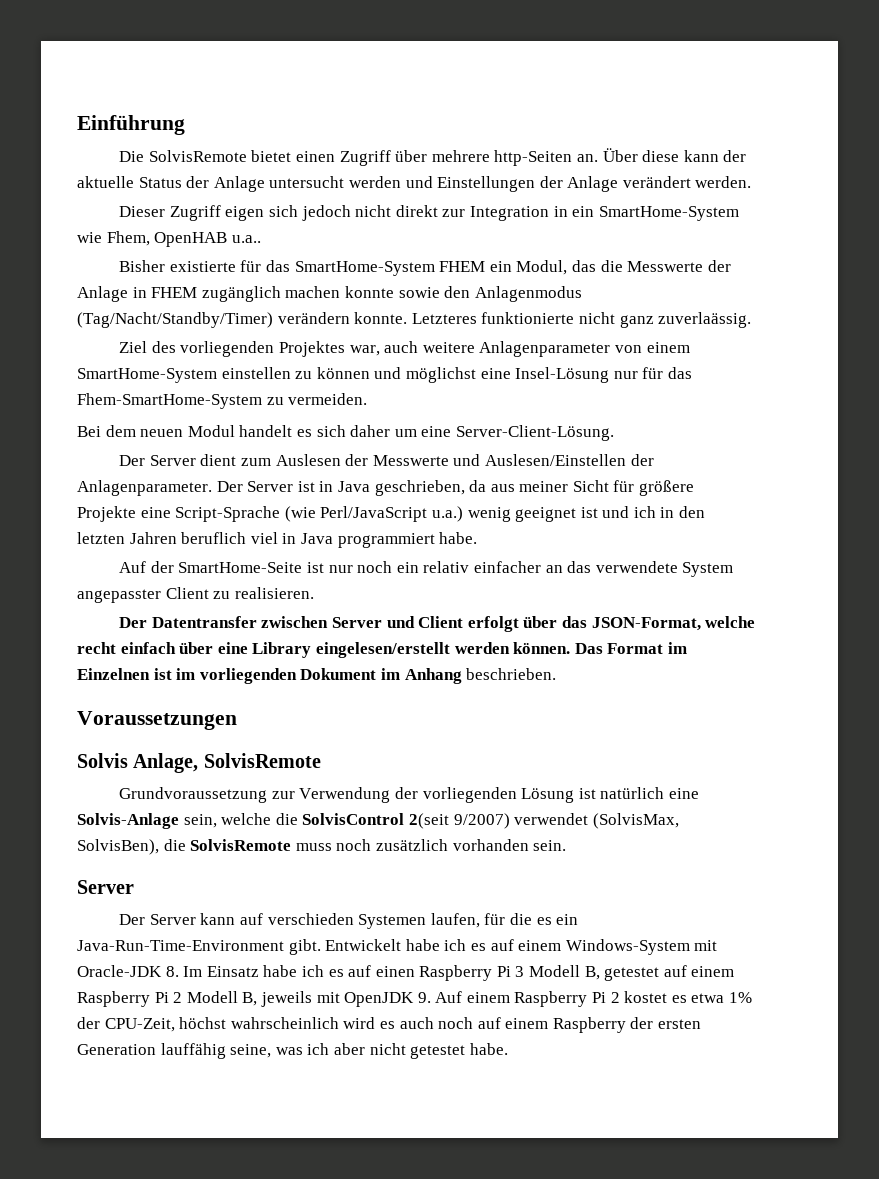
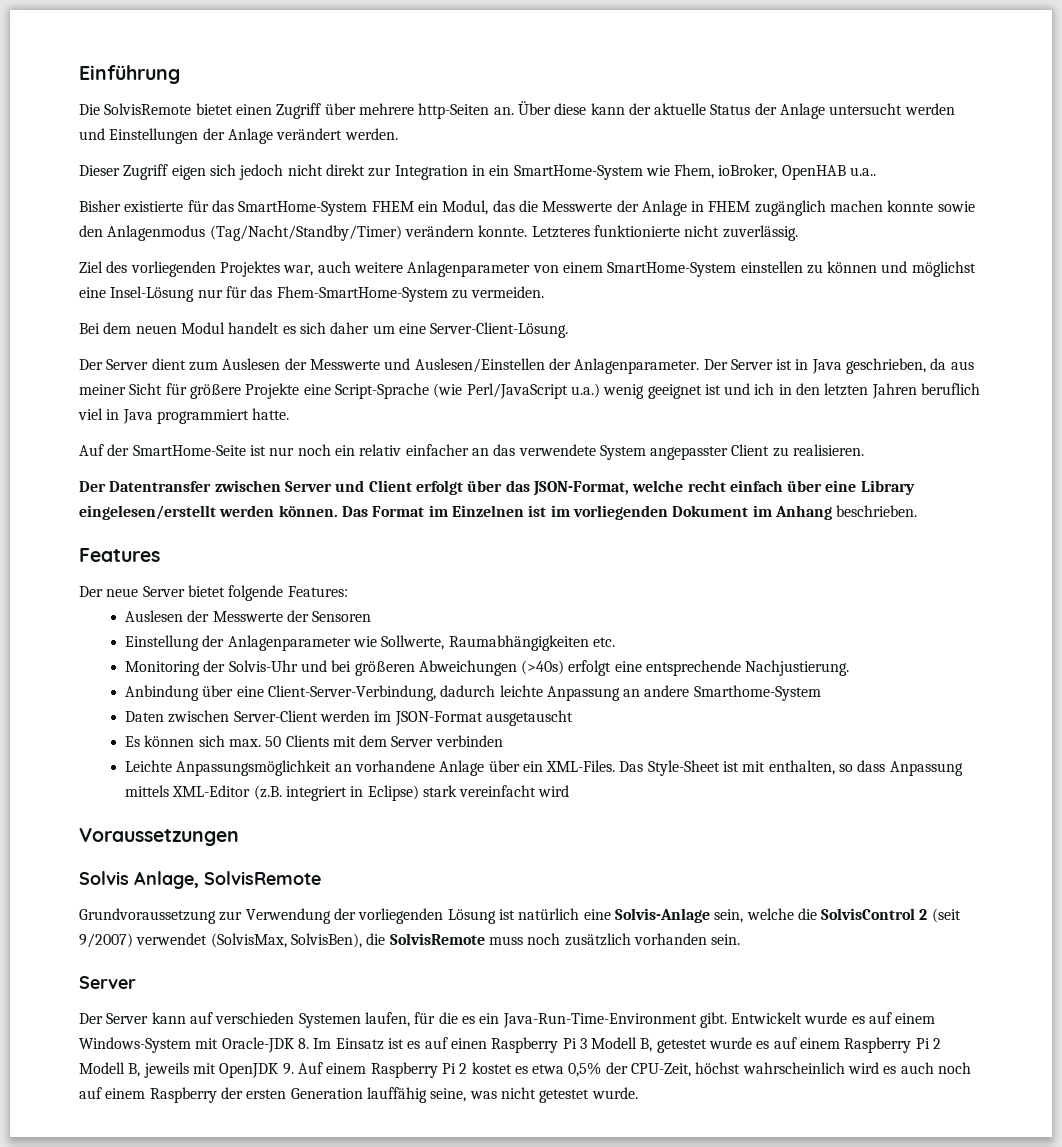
(150, 238) none -> [718,164,778,179] ioBroker,
[619,312,752,328] ganz zuverlaässig. -> [722,225,798,241] zuverlässig.
[439,532,478,544] habe. -> [252,408,290,420] hatte.
(557, 674) none -> [79,548,160,562] [79,585,348,601] [124,610,372,622] [124,635,615,651] [124,660,850,676] [124,685,821,701] [124,710,573,726] [124,735,503,747] [124,760,963,776] [124,785,570,801] // Features // Der neue Server bietet folgende Features: // Auslesen der Messwerte der Sensoren // Einstellung der Anlagenparameter wie Sollwerte, Raumabhängigkeiten etc. // Monitoring der Solvis-Uhr und bei größeren Abweichungen (>40s) erfolgt eine entsprechende Nachjustierung. // Anbindung über eine Client-Server-Verbindung, dadurch leichte Anpassung an andere Smarthome-System // Daten zwischen Server-Client werden im JSON-Format ausgetauscht // Es können sich max. 50 Clients mit dem Server verbinden // Leichte Anpassungsmöglichkeit an vorhandene Anlage über ein XML-Files. Das Style-Sheet ist mit enthalten, so dass Anpassung mittels XML-Editor (z.B. integriert in Eclipse) stark vereinfacht wird
[408,813,449,829] 2(seit -> [919,908,961,923] 2 (seit
[405,939,467,951] habe ich -> [804,1012,848,1024] wurde
[263,965,324,977] habe ich -> [387,1038,404,1049] ist
(660, 974) none -> [709,1037,770,1049] wurde es
[729,992,753,1003] 1% -> [568,1062,602,1077] 0,5%
[307,1043,365,1055] ich aber -> (497, 1095) none
[469,1043,508,1055] habe. -> [591,1087,638,1099] wurde.

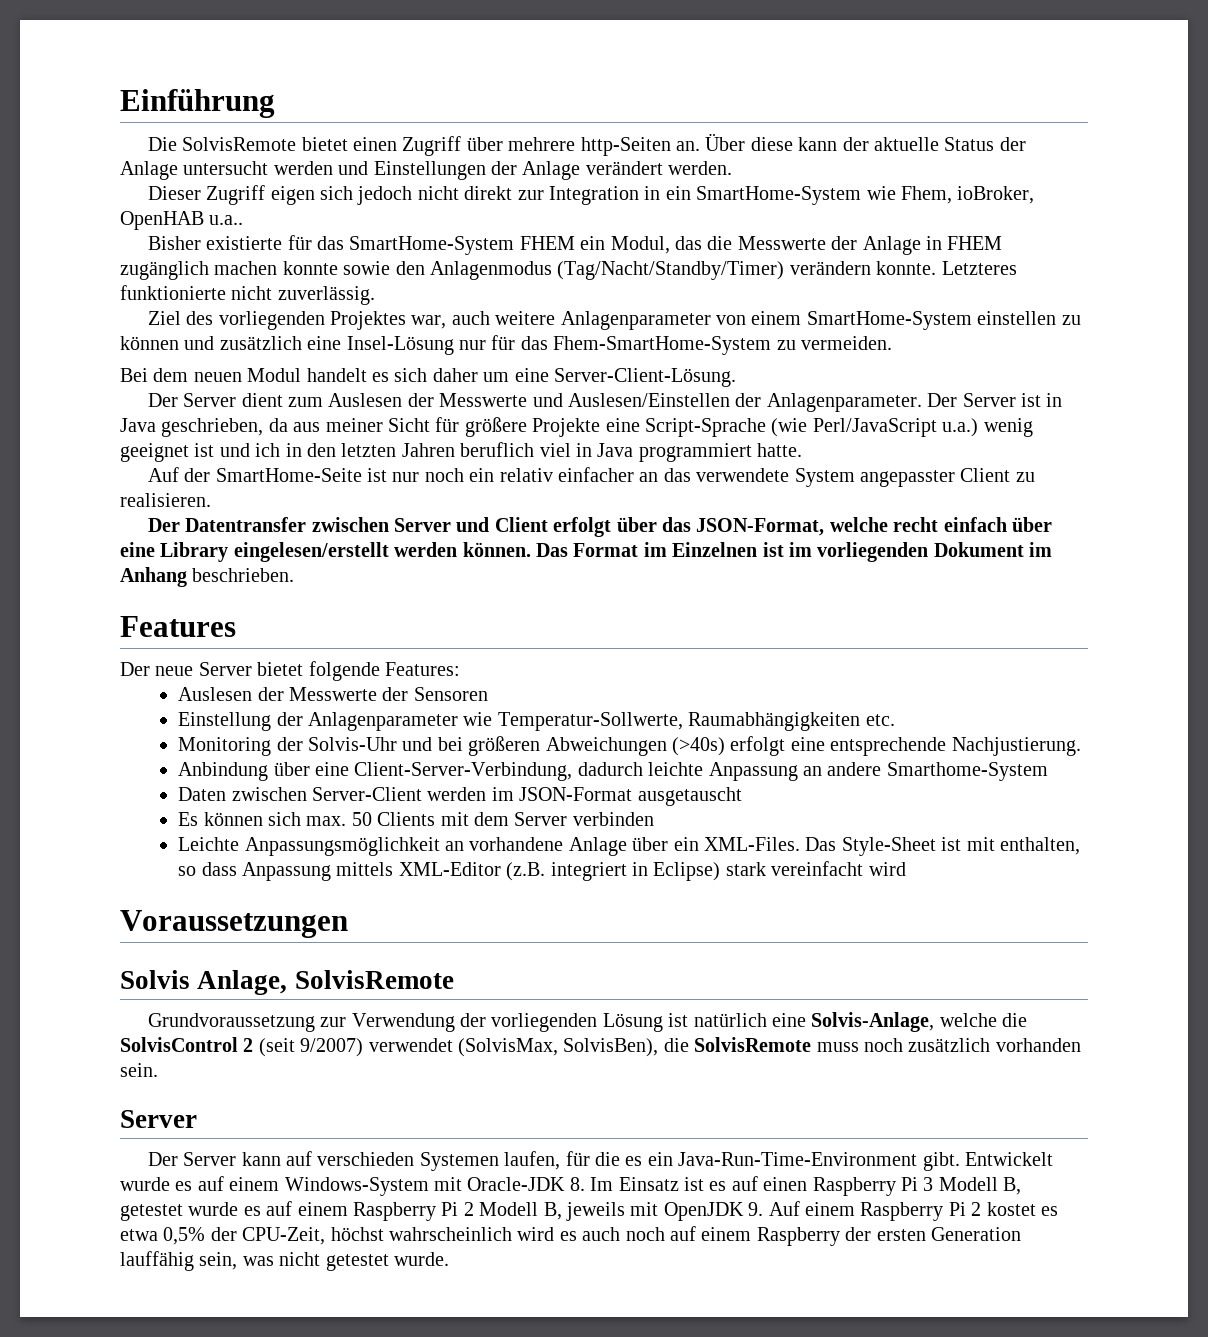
[911,261,976,277] möglichst -> [219,336,302,350] zusätzlich
[381,635,445,650] Sollwerte, -> [497,712,683,731] Temperatur-Sollwerte,
[614,908,744,923] Solvis-Anlage sein, -> [811,1012,935,1032] Solvis-Anlage,
[430,1088,467,1102] seine, -> [199,1252,238,1270] sein,

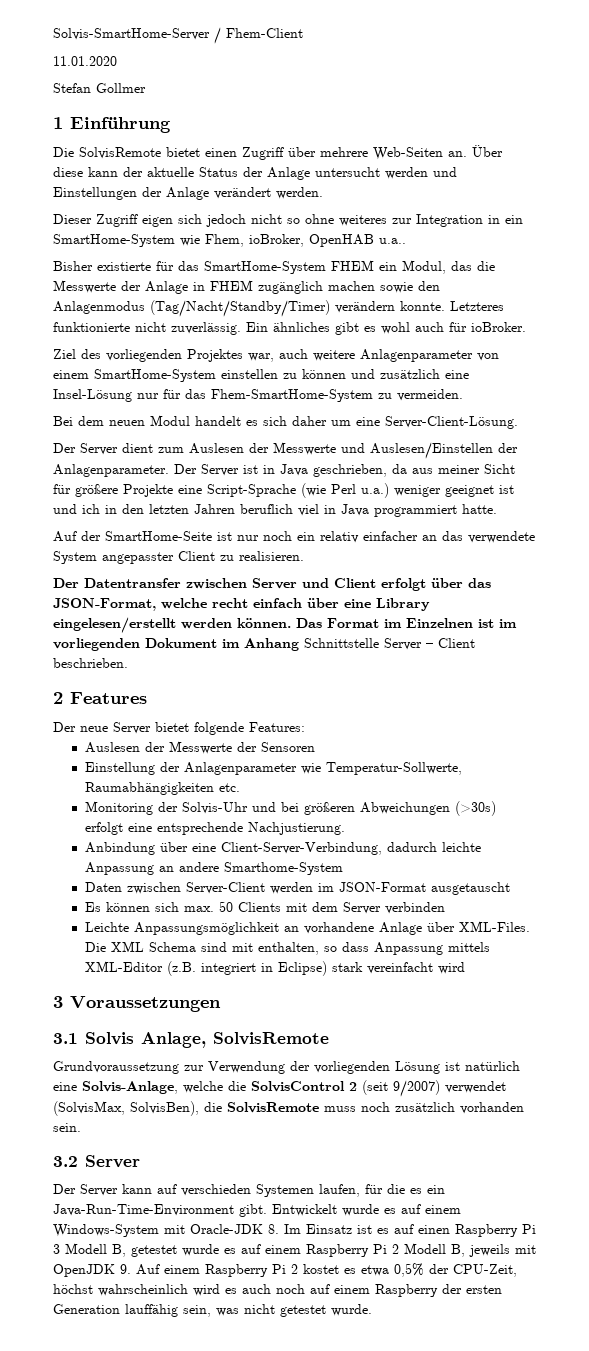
(120, 103) none -> [53,27,303,44] [53,56,117,66] [53,83,146,93] [53,117,63,129] Solvis-SmartHome-Server / Fhem-Client // 11.01.2020 // Stefan Gollmer // 1
[580,137,671,156] http-Seiten -> [373,147,443,160] Web-Seiten
[464,186,513,200] direkt -> [287,214,387,226] so ohne weiteres
[282,261,338,275] konnte -> (375, 286) none
(375, 295) none -> [246,322,526,335] Ein ähnliches gibt es wohl auch für ioBroker.
[812,418,1033,437] Perl/JavaScript u.a.) wenig -> [331,483,441,498] Perl u.a.) weniger
(187, 577) none -> [304,638,475,650] Schnittstelle Server – Client
(295, 575) none -> [53,692,63,704] 2
[671,737,725,756] (>40s) -> [454,801,496,816] (>30s)
[673,837,962,856] ein XML-Files. Das Style-Sheet ist -> [458,921,530,932] [84,941,227,952] XML-Files. Die XML Schema sind
(906, 869) none -> [53,996,63,1008] 3
(348, 924) none -> [53,1033,78,1044] 3.1
(158, 1070) none -> [53,1156,78,1167] 3.2

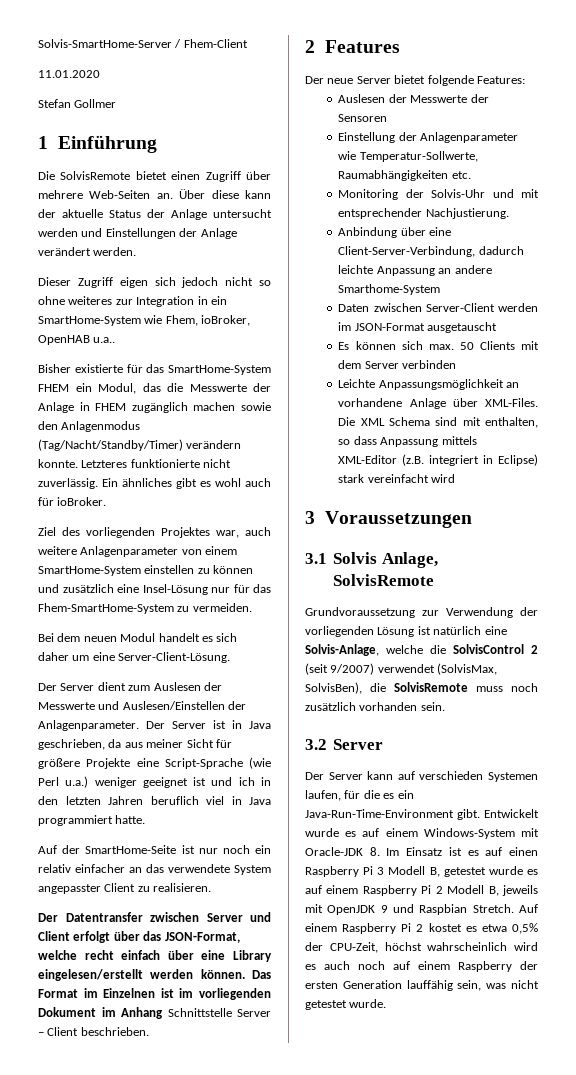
[280,801,496,816] [84,822,243,835] bei größeren Abweichungen (>30s) erfolgt eine entsprechende -> [521,189,539,198] [338,208,423,219] mit entsprechender
[120,1264,131,1274] 9. -> [380,904,514,915] 9 und Raspbian Stretch.

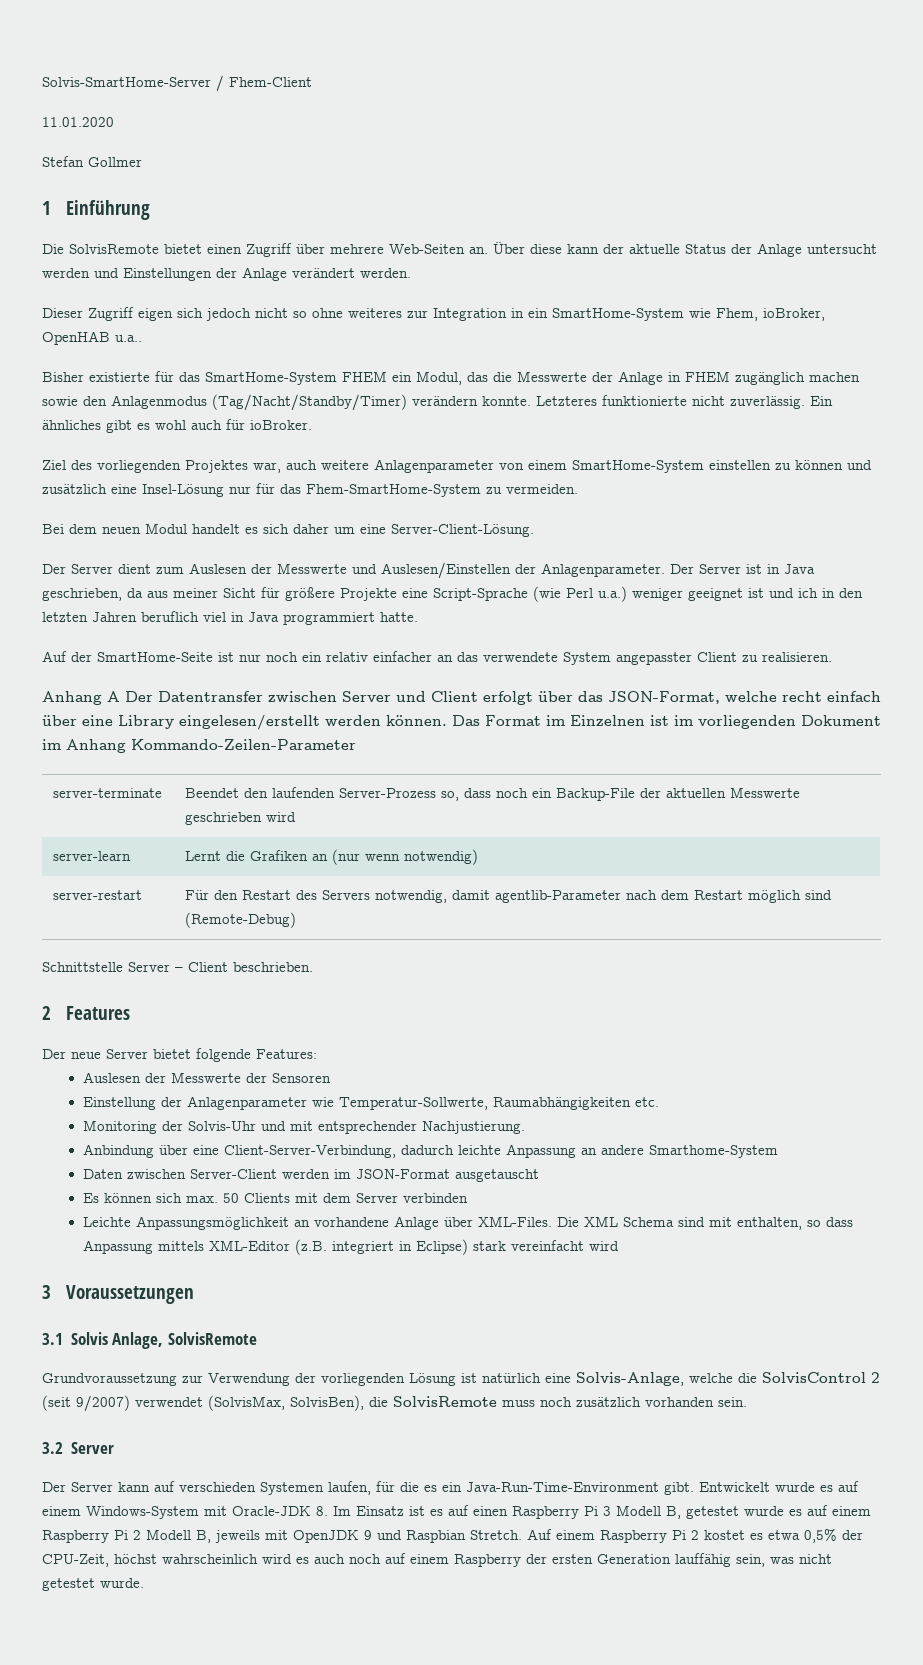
(212, 887) none -> [42,691,120,705] Anhang A
(163, 1013) none -> [131,739,356,750] [53,788,163,798] [185,787,801,801] [185,812,297,825] [53,851,132,861] [185,849,479,865] [53,890,143,900] [185,890,833,903] [185,912,297,928] Kommando-Zeilen-Parameter // server-terminate | Beendet den laufenden Server-Prozess so, dass noch ein Backup-File der aktuellen Messwerte geschrieben wird // server-learn | Lernt die Grafiken an (nur wenn notwendig) // server-restart | Für den Restart des Servers notwendig, damit agentlib-Parameter nach dem Restart möglich sind (Remote-Debug) //

